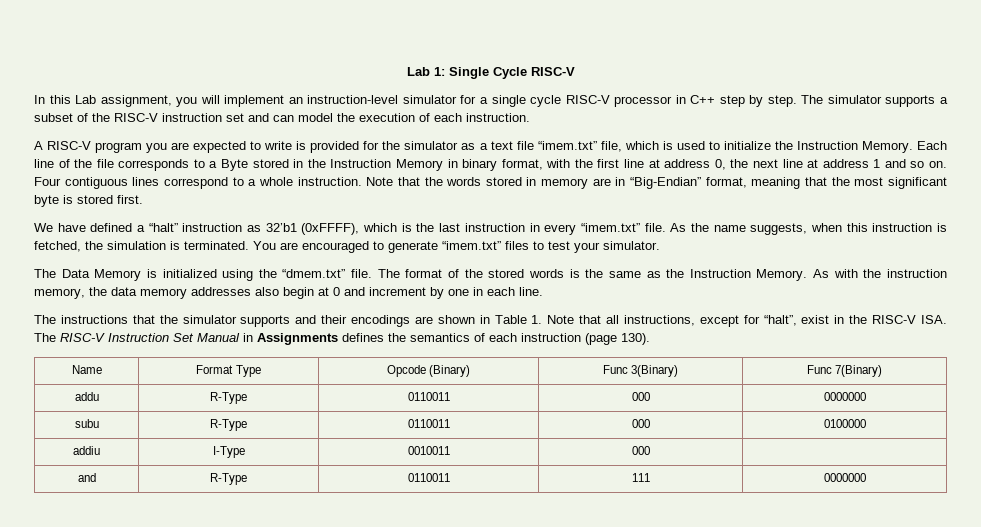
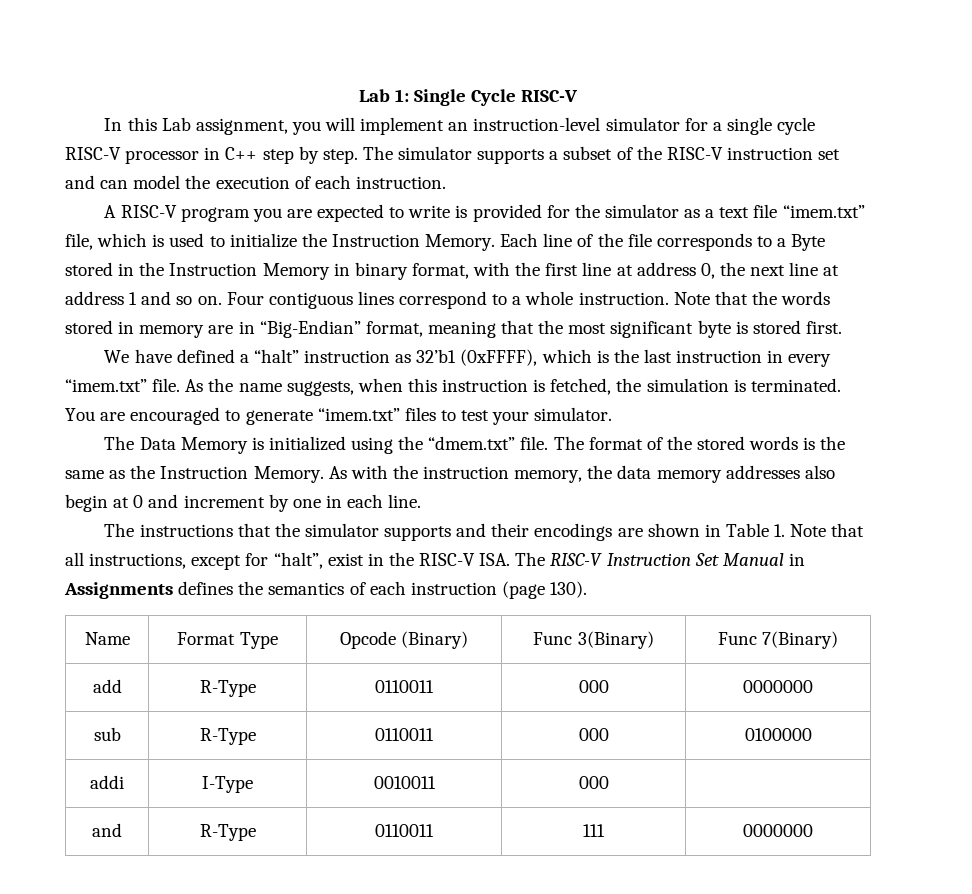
[74,392,99,401] addu -> [92,679,122,693] add
[74,419,99,428] subu -> [93,727,121,741] sub
[73,446,100,455] addiu -> [90,775,124,789] addi

